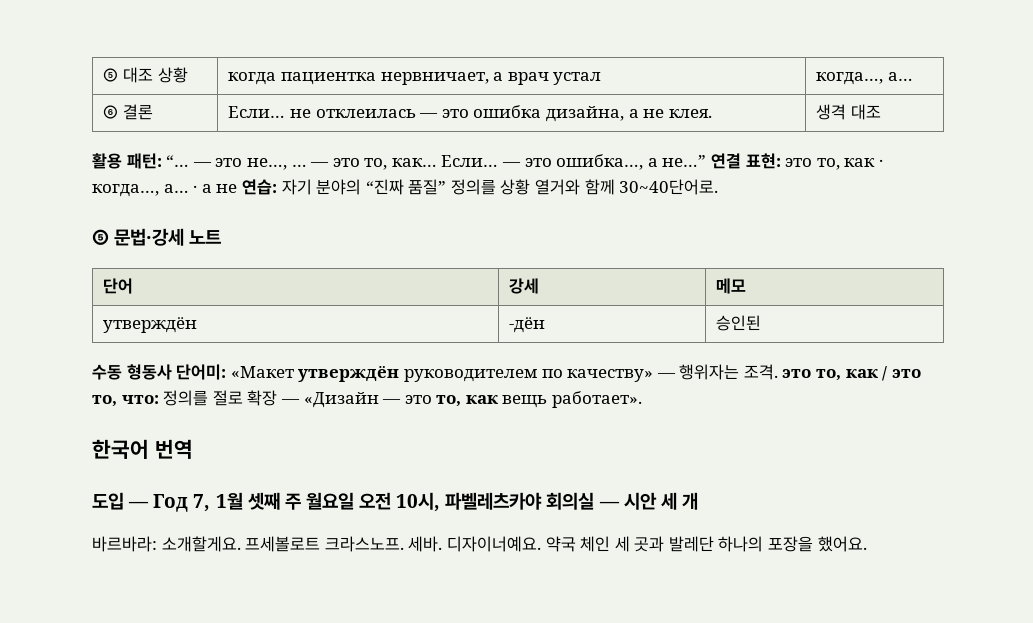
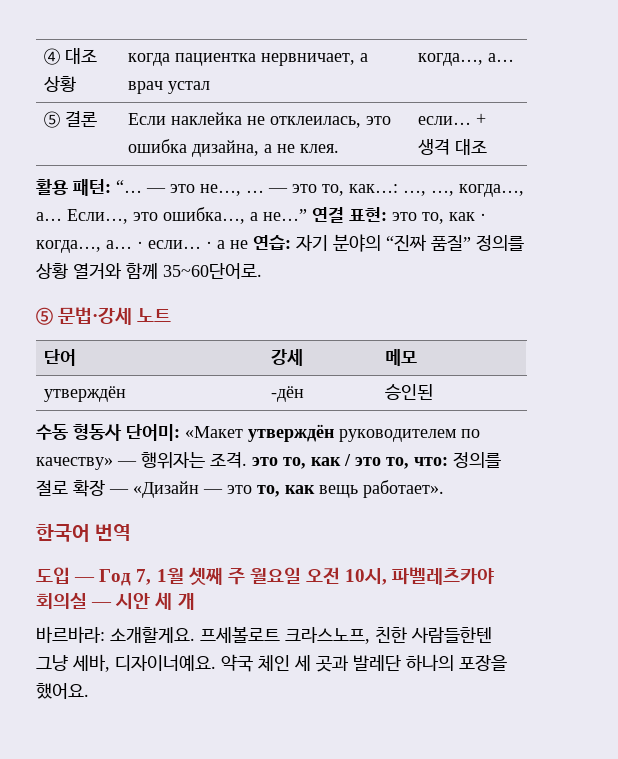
[103,68,119,82] ⑤ -> [43,48,60,65] ④
[103,105,119,119] ⑥ -> [43,111,60,128] ⑤
[228,106,439,118] Если… не отклеилась — -> [127,112,361,128] Если наклейка не отклеилась,
(712, 113) none -> [417,113,486,125] если… +
[391,155,522,167] как… Если… — -> [349,184,524,197] [36,209,128,224] как…: …, …, когда…, а… Если…,
(198, 189) none -> [148,240,212,249] если… ·
[619,179,719,195] 30~40단어로. -> [163,263,262,279] 35~60단어로.
[324,536,443,552] 크라스노프. 세바. -> [285,627,492,644] [36,654,110,672] 크라스노프, 친한 사람들한텐 그냥 세바,

